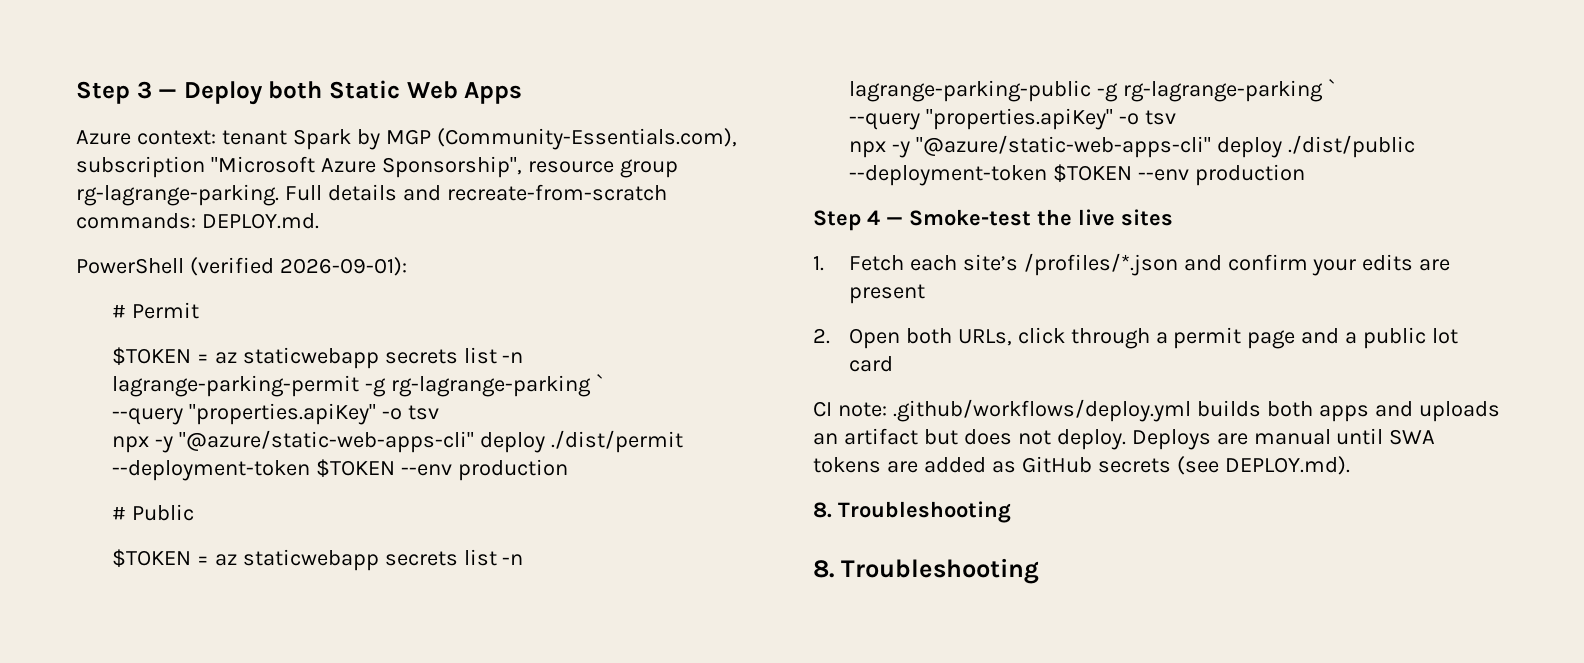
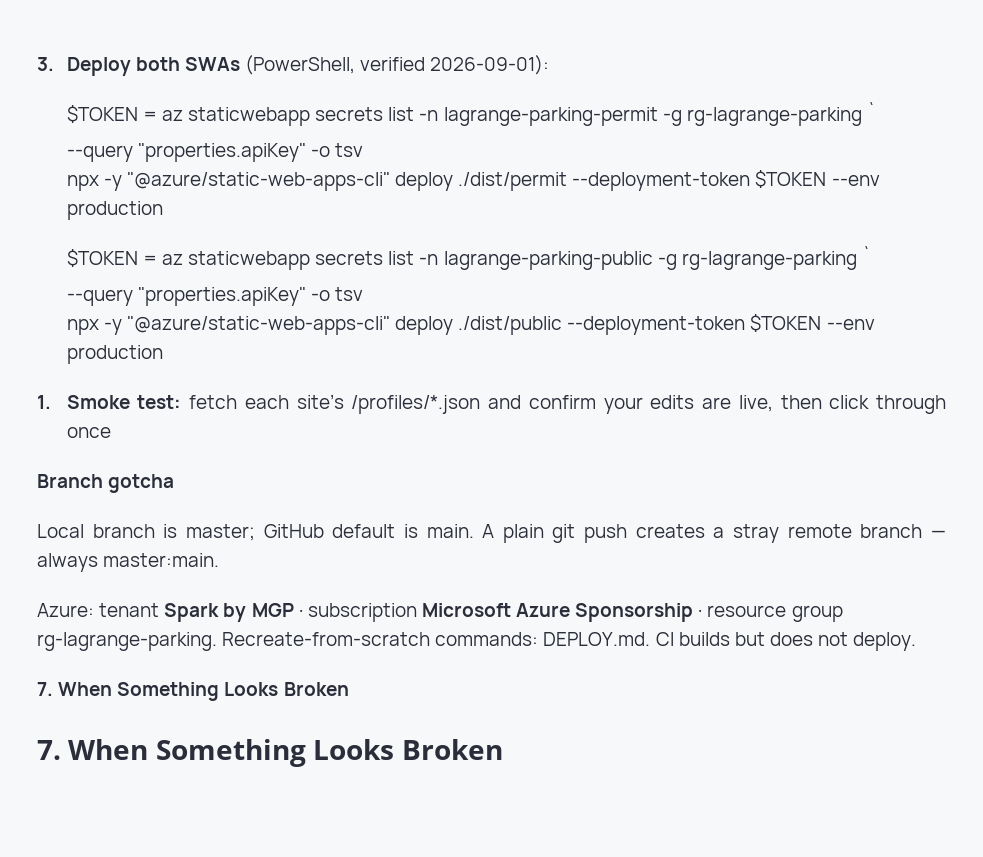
[76,80,523,105] [76,128,737,150] [76,156,678,178] [76,184,667,206] [76,213,319,229] [76,257,274,276] Step 3 — Deploy both Static Web Apps // Azure context: tenant Spark by MGP (Community-Essentials.com), subscription "Microsoft Azure Sponsorship", resource group rg-lagrange-parking. Full details and recreate-from-scratch commands: DEPLOY.md. // PowerShell (verified -> [37,55,426,76] 3. Deploy both SWAs (PowerShell, verified
[111,302,199,319] // # Permit -> (550, 65) none
[111,504,194,521] // # Public -> (163, 210) none
[813,209,1173,231] [813,255,904,271] Step 4 — Smoke-test the live sites // 1. Fetch -> [37,395,238,409] 1. Smoke test: fetch
[848,284,925,304] [813,327,1459,349] [848,356,893,372] [813,399,1500,422] [813,428,1436,450] [813,456,1350,475] [813,501,1011,523] [813,558,1039,584] present // 2. Open both URLs, click through a permit page and a public lot card // CI note: .github/workflows/deploy.yml builds both apps and uploads an artifact but does not deploy. Deploys are manual until SWA tokens are added as GitHub secrets (see DEPLOY.md). // 8. Troubleshooting // 8. Troubleshooting -> [738,395,946,414] [66,427,111,438] [37,474,175,493] [37,524,946,543] [37,553,220,572] [37,603,843,622] [37,632,917,651] [37,682,349,701] [37,739,503,767] live, then click through once // Branch gotcha // Local branch is master; GitHub default is main. A plain git push creates a stray remote branch — always master:main. // Azure: tenant Spark by MGP · subscription Microsoft Azure Sponsorship · resource group rg-lagrange-parking. Recreate-from-scratch commands: DEPLOY.md. CI builds but does not deploy. // 7. When Something Looks Broken // 7. When Something Looks Broken

